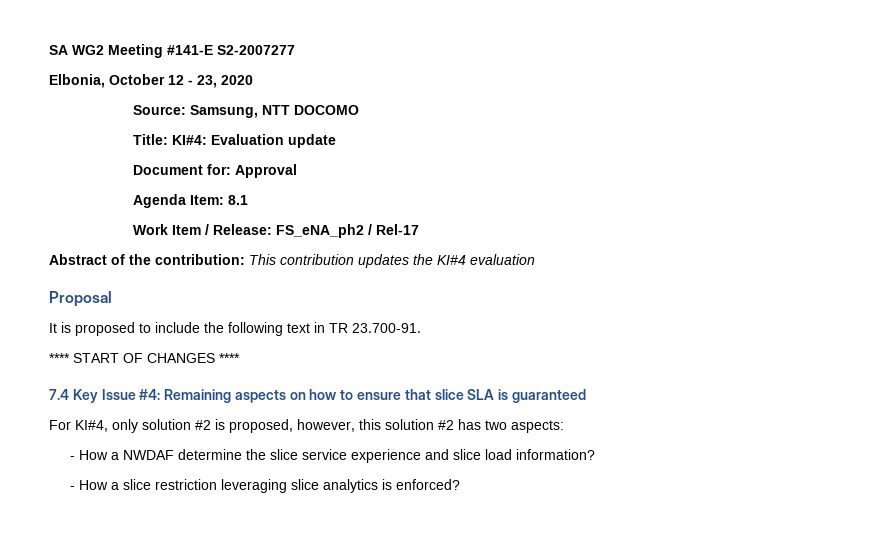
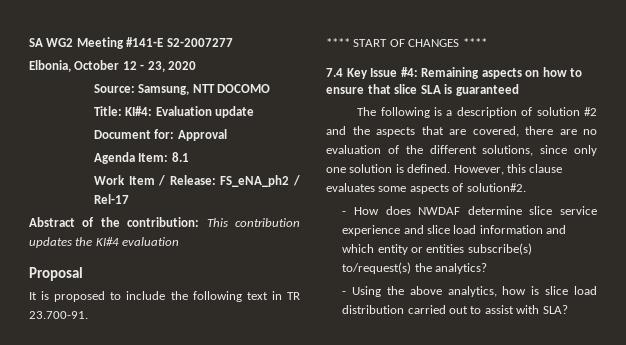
[49,419,564,433] [69,450,119,460] For KI#4, only solution #2 is proposed, however, this solution #2 has two aspects: // - How a -> [357,107,597,118] [326,126,597,137] [326,145,597,156] [326,164,563,175] [326,183,526,194] [342,206,411,215] The following is a description of solution #2 and the aspects that are covered, there are no evaluation of the different solutions, since only one solution is defined. However, this clause evaluates some aspects of solution#2. // - How does
[245,449,266,460] the -> (522, 210) none
[515,449,595,460] [69,479,460,493] information? // - How a slice restriction leveraging slice analytics is enforced? -> [479,225,567,234] [342,243,532,255] [342,262,488,274] [342,286,597,297] [342,305,568,314] information and which entity or entities subscribe(s) to/request(s) the analytics? // - Using the above analytics, how is slice load distribution carried out to assist with SLA?

